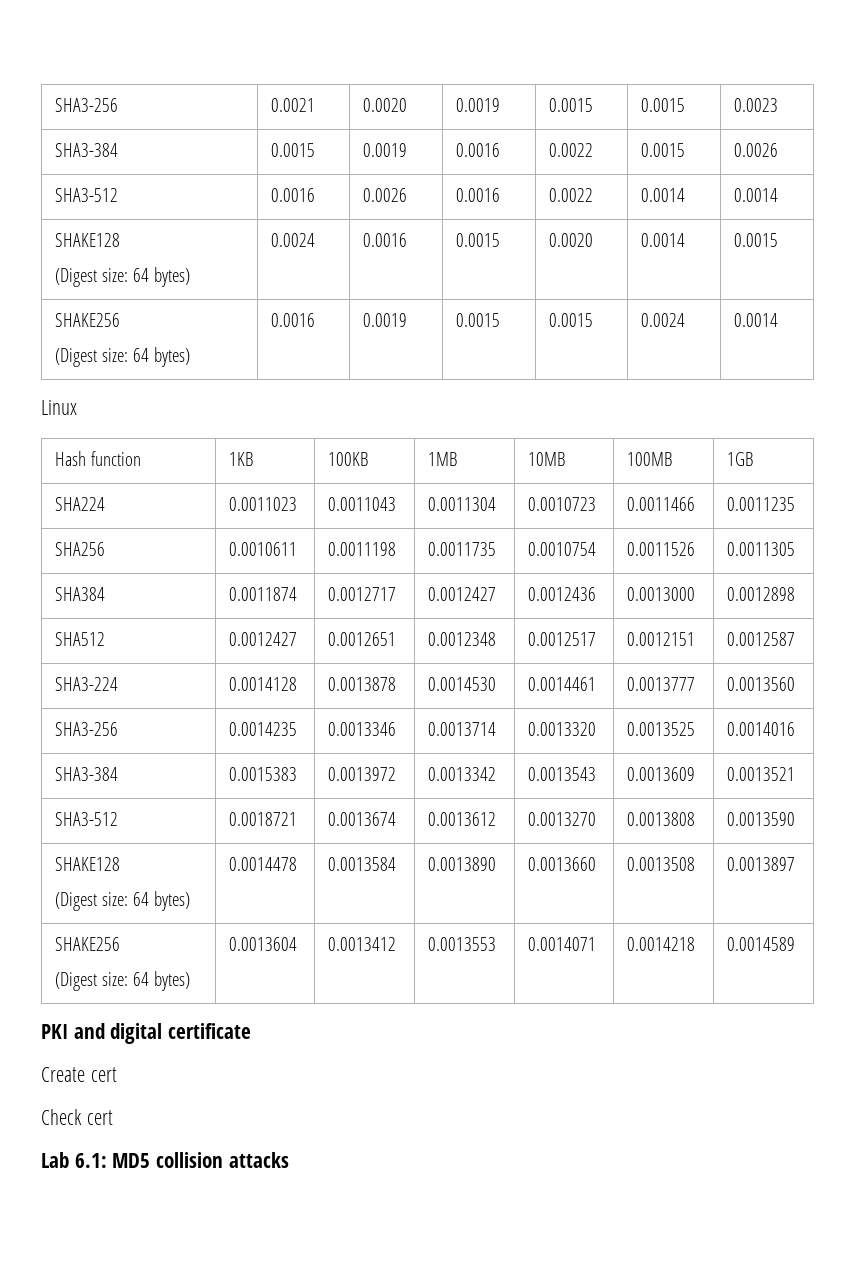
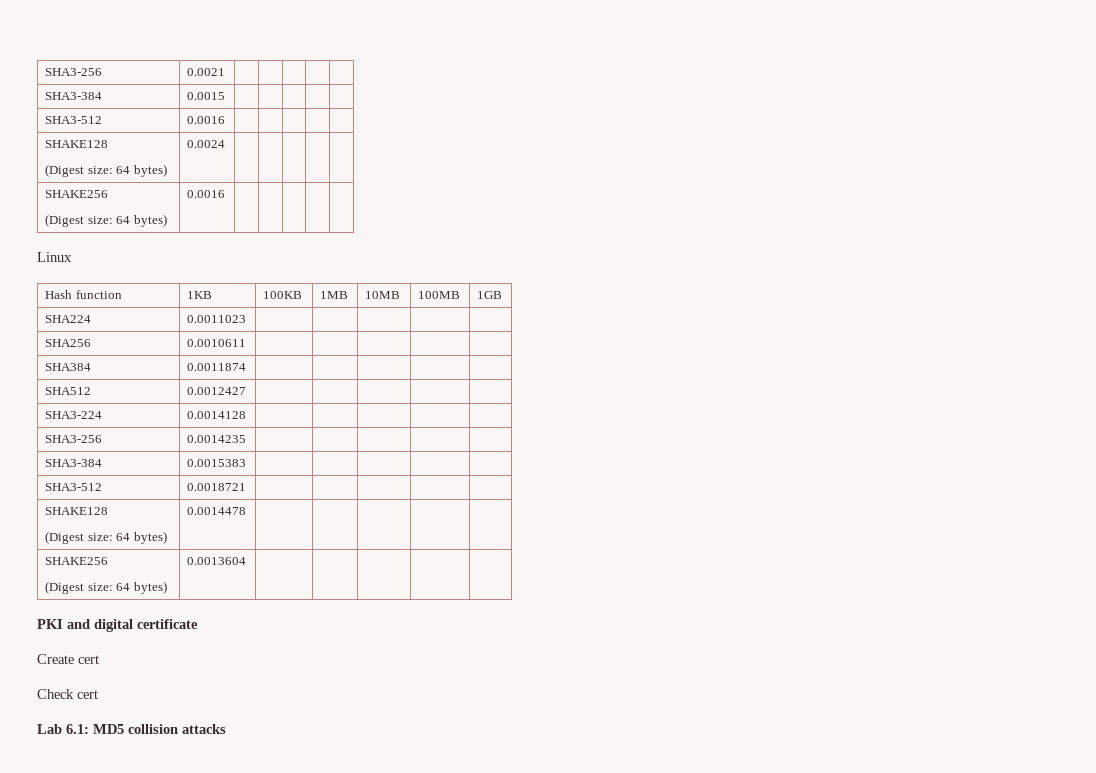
[362,98,407,112] [455,98,500,112] [548,98,593,112] [640,98,685,112] [733,98,778,112] [54,143,118,157] [270,143,315,157] [362,143,407,157] [455,143,500,157] [548,143,593,157] [640,143,685,157] [733,143,778,157] [54,188,118,202] [270,188,315,202] [362,188,407,202] [455,188,500,202] [548,188,593,202] [640,188,685,202] [733,188,778,202] 0.0020 | 0.0019 | 0.0015 | 0.0015 | 0.0023 // SHA3-384 | 0.0015 | 0.0019 | 0.0016 | 0.0022 | 0.0015 | 0.0026 // SHA3-512 | 0.0016 | 0.0026 | 0.0016 | 0.0022 | 0.0014 | 0.0014 -> [45,92,103,100] [187,92,226,100] [45,116,103,124] [187,116,226,124] | | | | // SHA3-384 | 0.0015 | | | | | // SHA3-512 | 0.0016 | | | | |
[362,233,407,247] [455,233,500,247] [548,233,593,247] [640,233,685,247] [733,233,778,247] 0.0016 | 0.0015 | 0.0020 | 0.0014 | 0.0015 -> (226, 144) | | | |
[362,313,407,327] [455,313,500,327] [548,313,593,327] [640,313,685,327] [733,313,778,327] 0.0019 | 0.0015 | 0.0015 | 0.0024 | 0.0014 -> (226, 194) | | | |
[327,497,396,511] [427,497,496,511] [527,497,596,511] [626,497,695,511] [726,497,795,511] [54,542,105,556] [228,542,297,556] [327,542,396,556] [427,542,496,556] [527,542,596,556] [626,542,695,556] [726,542,795,556] [54,587,105,601] [228,587,297,601] [327,587,396,601] [427,587,496,601] [527,587,596,601] [626,587,695,601] [726,587,795,601] [54,632,105,646] [228,632,297,646] [327,632,396,646] [427,632,496,646] [527,632,596,646] [626,632,695,646] [726,632,795,646] [54,677,118,691] [228,677,297,691] [327,677,396,691] [427,677,496,691] [527,677,596,691] [626,677,695,691] [726,677,795,691] [54,722,118,736] [228,722,297,736] [327,722,396,736] [427,722,496,736] [527,722,596,736] [626,722,695,736] [726,722,795,736] [54,767,118,781] [228,767,297,781] [327,767,396,781] [427,767,496,781] [527,767,596,781] [626,767,695,781] [726,767,795,781] [54,812,118,826] [228,812,297,826] [327,812,396,826] [427,812,496,826] [527,812,596,826] [626,812,695,826] [726,812,795,826] 0.0011043 | 0.0011304 | 0.0010723 | 0.0011466 | 0.0011235 // SHA256 | 0.0010611 | 0.0011198 | 0.0011735 | 0.0010754 | 0.0011526 | 0.0011305 // SHA384 | 0.0011874 | 0.0012717 | 0.0012427 | 0.0012436 | 0.0013000 | 0.0012898 // SHA512 | 0.0012427 | 0.0012651 | 0.0012348 | 0.0012517 | 0.0012151 | 0.0012587 // SHA3-224 | 0.0014128 | 0.0013878 | 0.0014530 | 0.0014461 | 0.0013777 | 0.0013560 // SHA3-256 | 0.0014235 | 0.0013346 | 0.0013714 | 0.0013320 | 0.0013525 | 0.0014016 // SHA3-384 | 0.0015383 | 0.0013972 | 0.0013342 | 0.0013543 | 0.0013609 | 0.0013521 // SHA3-512 | 0.0018721 | 0.0013674 | 0.0013612 | 0.0013270 | 0.0013808 | 0.0013590 -> [45,339,92,347] [187,339,247,347] [45,363,92,371] [187,363,247,371] [45,387,92,395] [187,387,247,395] [45,411,103,419] [187,411,247,419] [45,435,103,443] [187,435,247,443] [45,459,103,467] [187,459,247,467] [45,483,103,491] [187,483,247,491] | | | | // SHA256 | 0.0010611 | | | | | // SHA384 | 0.0011874 | | | | | // SHA512 | 0.0012427 | | | | | // SHA3-224 | 0.0014128 | | | | | // SHA3-256 | 0.0014235 | | | | | // SHA3-384 | 0.0015383 | | | | | // SHA3-512 | 0.0018721 | | | | |
[327,857,396,871] [427,857,496,871] [527,857,596,871] [626,857,695,871] [726,857,795,871] 0.0013584 | 0.0013890 | 0.0013660 | 0.0013508 | 0.0013897 -> (247, 511) | | | |
[327,937,396,951] [427,937,496,951] [527,937,596,951] [626,937,695,951] [726,937,795,951] 0.0013412 | 0.0013553 | 0.0014071 | 0.0014218 | 0.0014589 -> (247, 561) | | | |

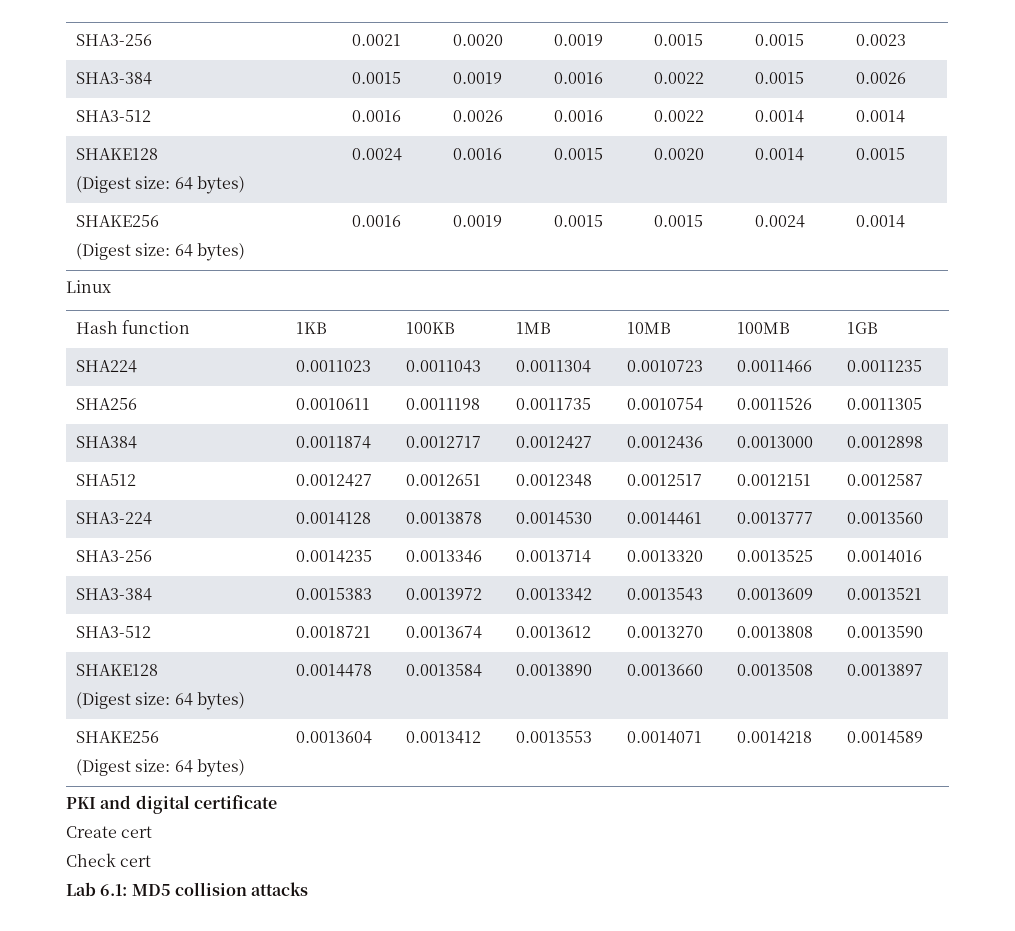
[45,92,103,100] [187,92,226,100] [45,116,103,124] [187,116,226,124] | | | | // SHA3-384 | 0.0015 | | | | | // SHA3-512 | 0.0016 | | | | | -> [453,34,504,46] [554,34,604,46] [654,34,704,46] [755,34,805,46] [856,34,907,46] [76,72,153,85] [352,72,402,84] [453,72,503,84] [554,72,604,84] [654,72,705,84] [755,72,805,84] [856,72,907,84] [76,110,152,122] [352,110,402,122] [453,110,504,122] [554,110,604,122] [654,110,705,122] [755,110,805,123] [856,110,906,123] 0.0020 | 0.0019 | 0.0015 | 0.0015 | 0.0023 // SHA3-384 | 0.0015 | 0.0019 | 0.0016 | 0.0022 | 0.0015 | 0.0026 // SHA3-512 | 0.0016 | 0.0026 | 0.0016 | 0.0022 | 0.0014 | 0.0014
(226, 144) | | | | -> [453,148,503,160] [554,148,604,160] [654,148,705,160] [755,148,805,161] [856,148,906,160] 0.0016 | 0.0015 | 0.0020 | 0.0014 | 0.0015
(226, 194) | | | | -> [453,215,503,227] [554,215,604,227] [654,215,704,227] [755,215,806,228] [856,215,906,228] 0.0019 | 0.0015 | 0.0015 | 0.0024 | 0.0014
[45,339,92,347] [187,339,247,347] [45,363,92,371] [187,363,247,371] [45,387,92,395] [187,387,247,395] [45,411,103,419] [187,411,247,419] [45,435,103,443] [187,435,247,443] [45,459,103,467] [187,459,247,467] [45,483,103,491] [187,483,247,491] | | | | // SHA256 | 0.0010611 | | | | | // SHA384 | 0.0011874 | | | | | // SHA512 | 0.0012427 | | | | | // SHA3-224 | 0.0014128 | | | | | // SHA3-256 | 0.0014235 | | | | | // SHA3-384 | 0.0015383 | | | | | // SHA3-512 | 0.0018721 | | | | | -> [406,360,482,373] [516,360,592,373] [627,360,704,372] [737,360,813,373] [847,360,923,372] [76,398,138,410] [296,398,371,410] [406,398,481,410] [516,398,592,410] [627,398,704,411] [737,398,813,410] [847,398,923,410] [76,436,138,449] [296,436,372,449] [406,436,482,448] [516,436,593,449] [627,436,704,449] [737,436,814,448] [847,436,924,448] [76,474,137,486] [296,474,373,487] [406,474,482,486] [516,474,593,487] [627,474,703,486] [737,474,812,486] [847,474,924,486] [76,512,153,525] [296,512,372,525] [406,512,483,524] [516,512,593,525] [627,512,703,525] [737,512,814,524] [847,512,924,524] [76,550,153,562] [296,550,373,563] [406,550,483,563] [516,550,592,563] [627,550,704,562] [737,550,814,562] [847,550,923,563] [76,588,153,601] [296,588,373,600] [406,588,483,600] [516,588,593,601] [627,588,704,601] [737,588,814,600] [847,588,923,600] [76,626,152,638] [296,626,372,638] [406,626,483,639] [516,626,592,638] [627,626,704,638] [737,626,814,638] [847,626,924,638] 0.0011043 | 0.0011304 | 0.0010723 | 0.0011466 | 0.0011235 // SHA256 | 0.0010611 | 0.0011198 | 0.0011735 | 0.0010754 | 0.0011526 | 0.0011305 // SHA384 | 0.0011874 | 0.0012717 | 0.0012427 | 0.0012436 | 0.0013000 | 0.0012898 // SHA512 | 0.0012427 | 0.0012651 | 0.0012348 | 0.0012517 | 0.0012151 | 0.0012587 // SHA3-224 | 0.0014128 | 0.0013878 | 0.0014530 | 0.0014461 | 0.0013777 | 0.0013560 // SHA3-256 | 0.0014235 | 0.0013346 | 0.0013714 | 0.0013320 | 0.0013525 | 0.0014016 // SHA3-384 | 0.0015383 | 0.0013972 | 0.0013342 | 0.0013543 | 0.0013609 | 0.0013521 // SHA3-512 | 0.0018721 | 0.0013674 | 0.0013612 | 0.0013270 | 0.0013808 | 0.0013590
(247, 511) | | | | -> [406,664,483,677] [516,664,593,676] [627,664,704,676] [737,664,814,676] [847,664,924,676] 0.0013584 | 0.0013890 | 0.0013660 | 0.0013508 | 0.0013897
(247, 561) | | | | -> [406,731,482,744] [516,731,593,743] [627,731,703,744] [737,731,813,744] [847,731,924,744] 0.0013412 | 0.0013553 | 0.0014071 | 0.0014218 | 0.0014589

